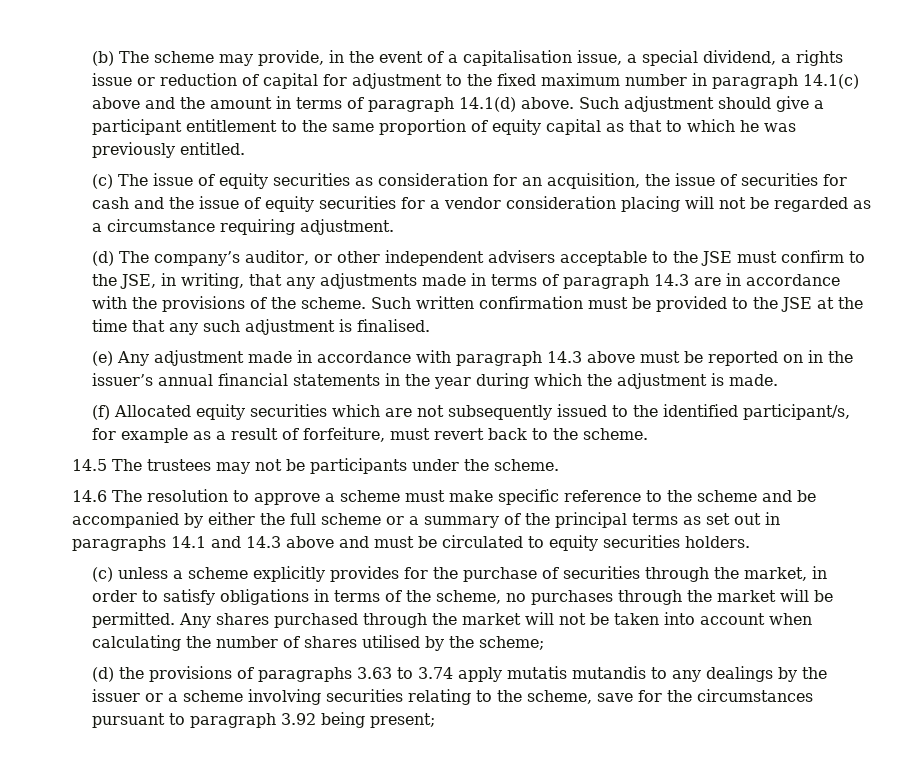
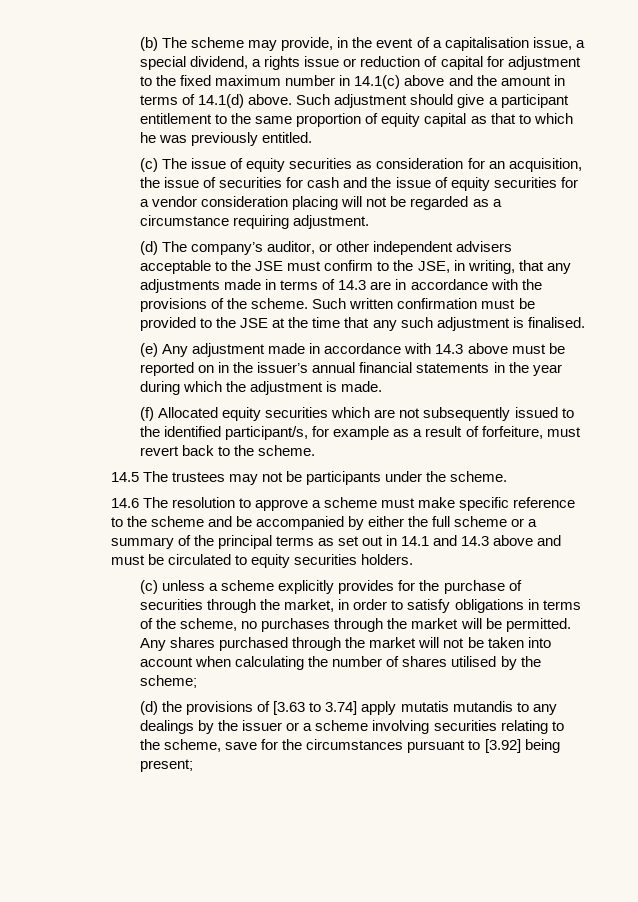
[712,74,799,89] paragraph -> (351, 80) none
[368,97,455,112] paragraph -> (196, 99) none
[563,274,650,289] paragraph -> (336, 284) none
[456,351,543,366] paragraph -> (432, 348) none
[72,536,167,551] paragraphs -> (398, 540) none
[258,667,454,682] paragraphs 3.63 to 3.74 -> [273,701,358,715] [3.63 to 3.74]
[190,713,317,728] paragraph 3.92 -> [484,739,521,753] [3.92]

